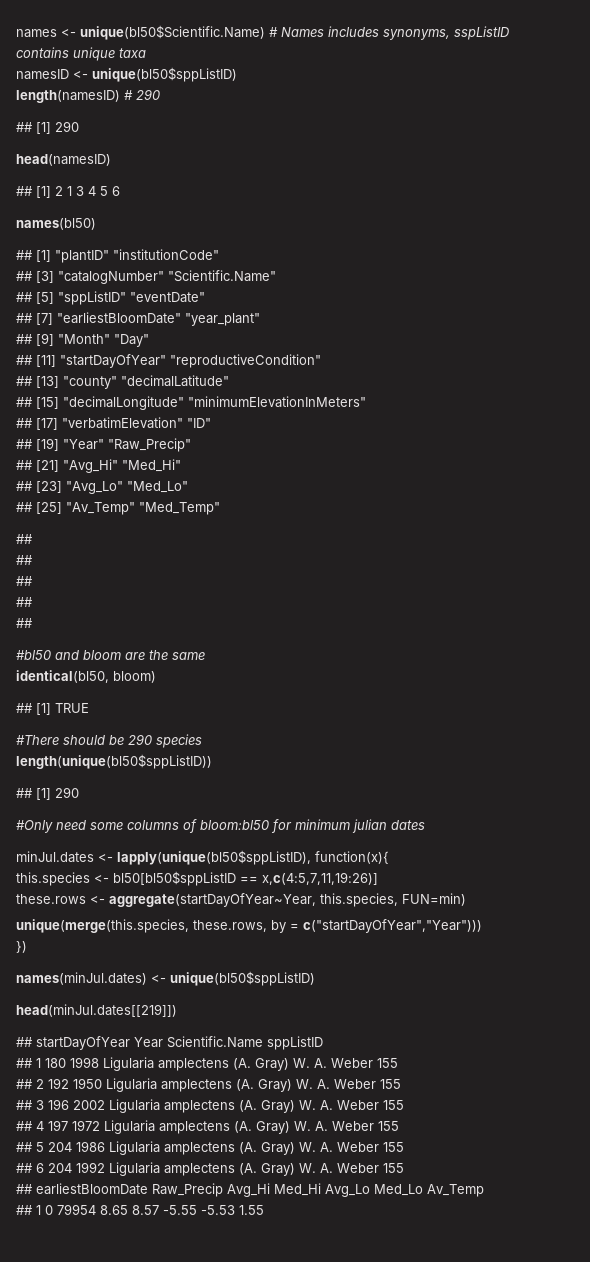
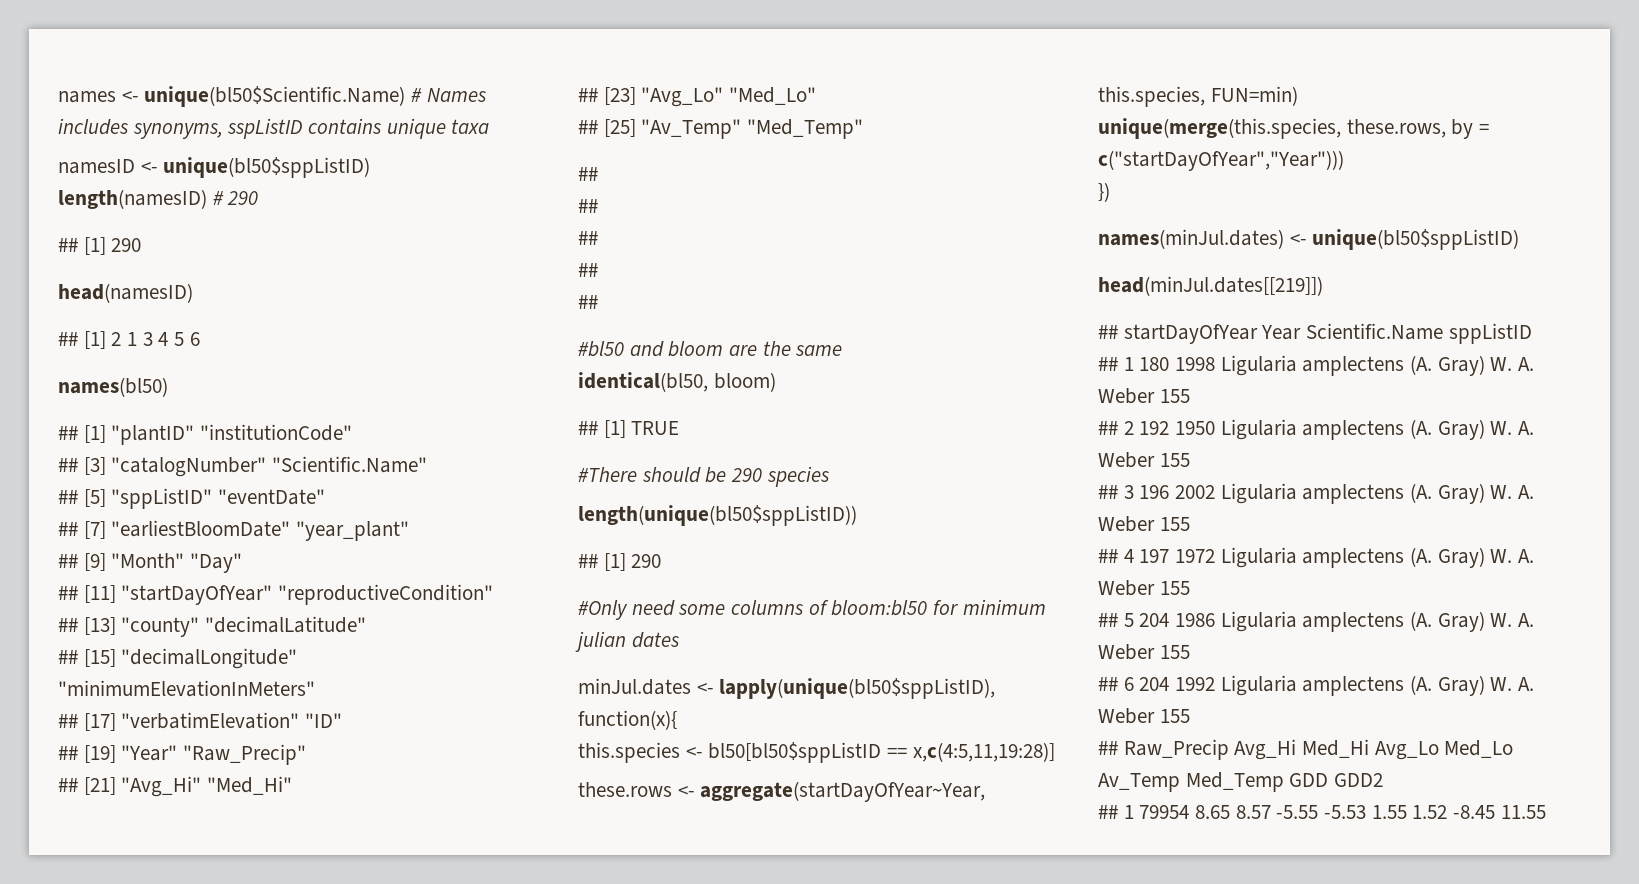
[262,872,378,885] x,c(4:5,7,11,19:26)] -> [912,742,1055,762] x,c(4:5,11,19:28)]
[36,1183,148,1195] earliestBloomDate -> (1118, 748) none
[16,1205,53,1215] // ## 1 0 -> [1185,772,1384,792] [1098,805,1134,819] Med_Temp GDD GDD2 // ## 1
(264, 1210) none -> [1412,805,1546,819] 1.52 -8.45 11.55

